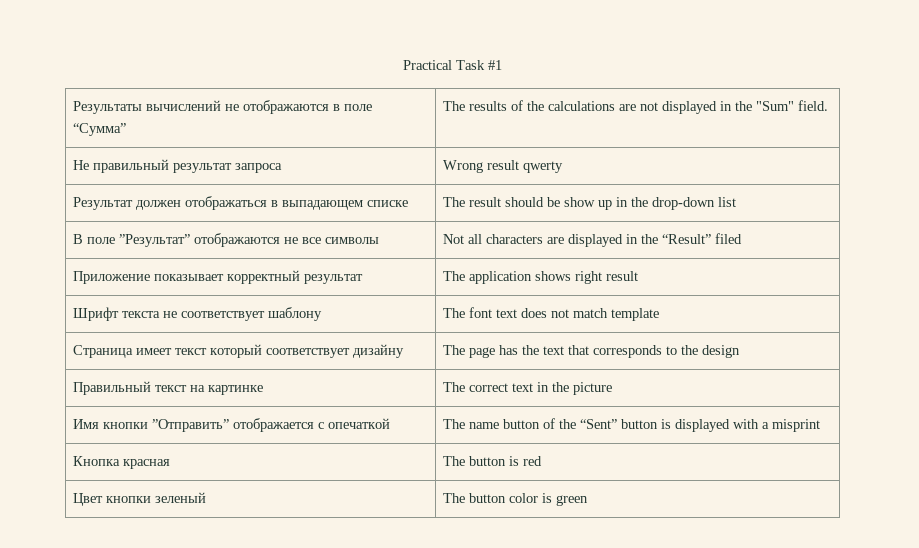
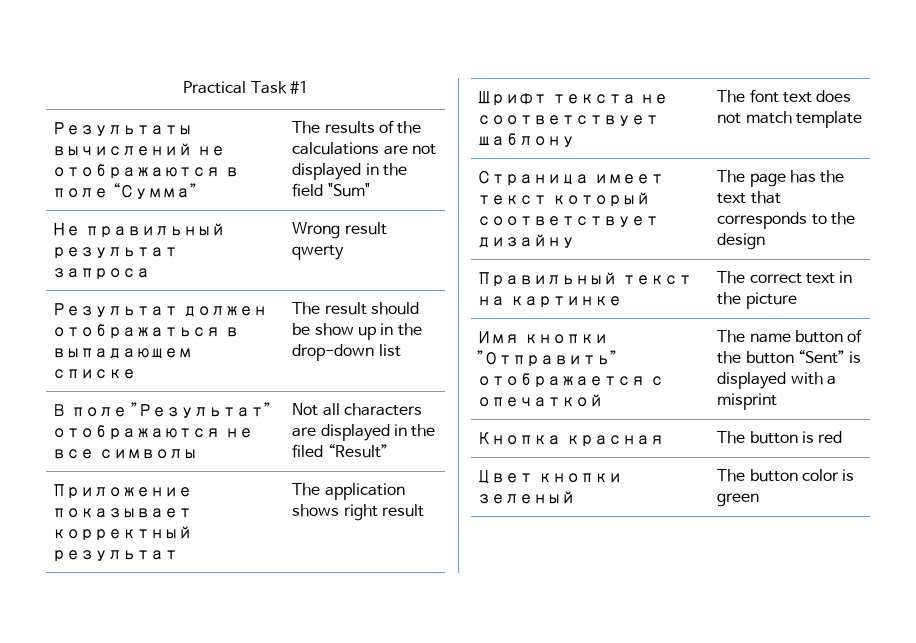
(753, 106) none -> [292,183,324,197] field
[798,100,829,111] field. -> (370, 190) none
(659, 239) none -> [292,444,324,458] filed
[715,233,743,244] filed -> (388, 451) none
[580,419,659,429] “Sent” button -> [745,350,846,364] button “Sent”

